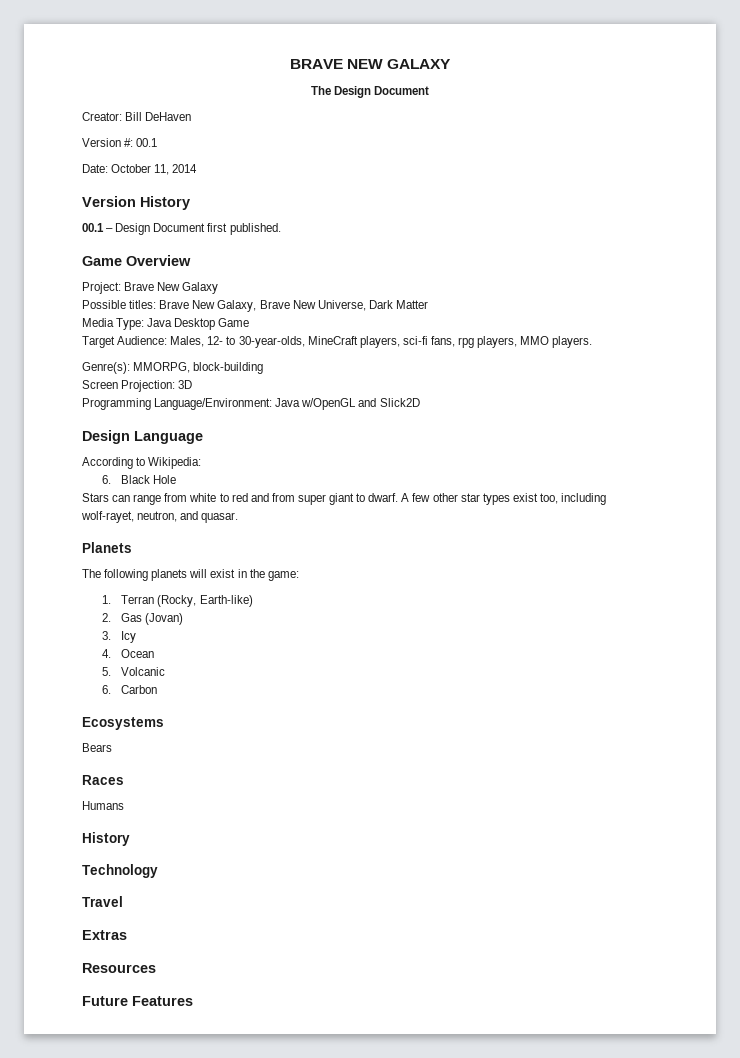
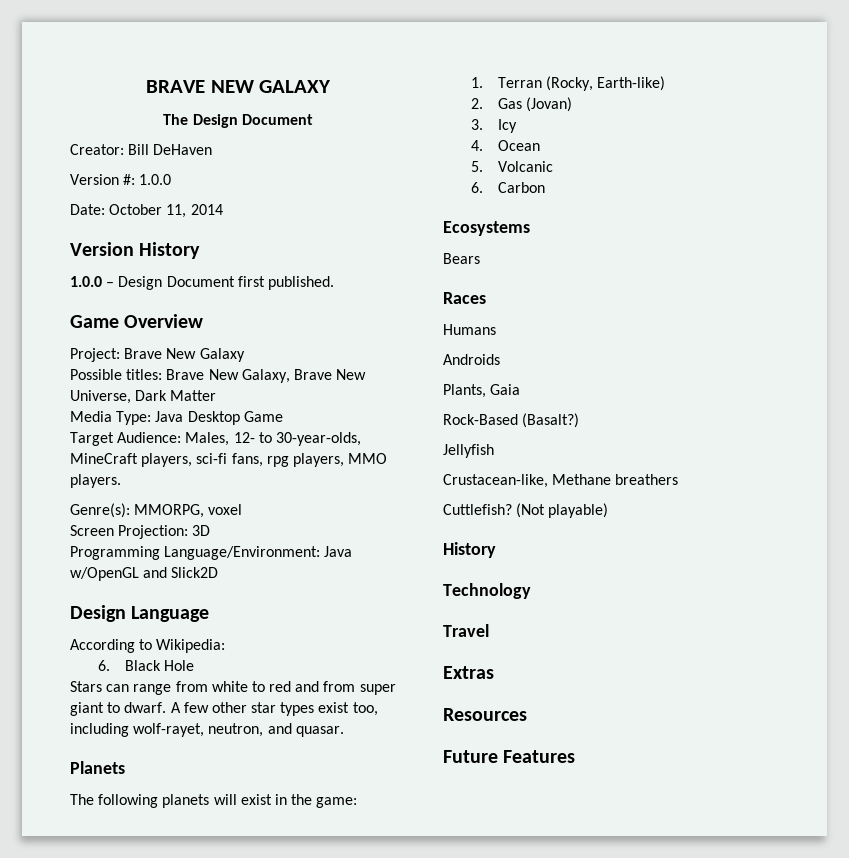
[136,138,158,147] 00.1 -> [139,174,172,185] 1.0.0
[82,223,104,232] 00.1 -> [70,276,102,287] 1.0.0
[193,362,264,374] block-building -> [208,504,243,515] voxel
(124, 805) none -> [443,354,500,365] [443,384,521,398] [443,413,580,428] [443,444,494,458] [443,474,679,488] [443,503,609,518] // Androids // Plants, Gaia // Rock-Based (Basalt?) // Jellyfish // Crustacean-like, Methane breathers // Cuttlefish? (Not playable)

